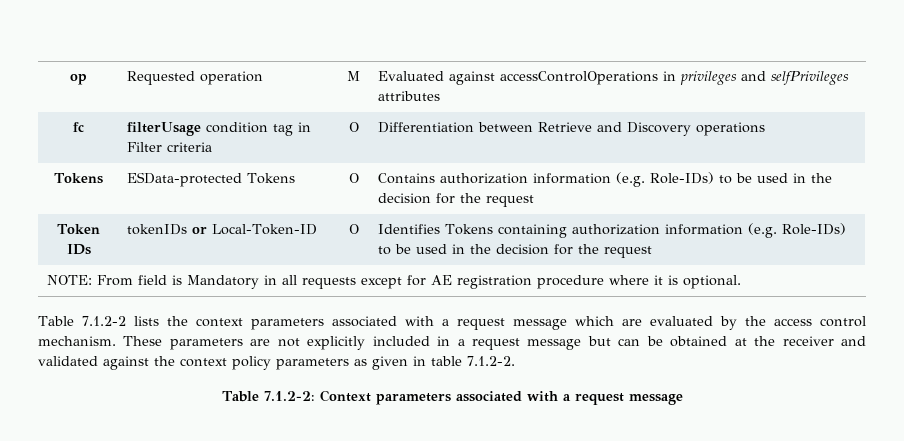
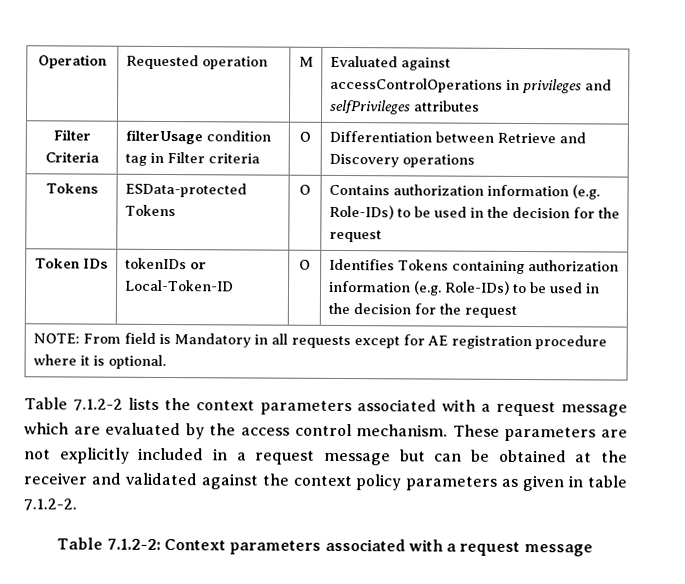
[70,74,87,85] op -> [38,54,107,69] Operation
[73,122,84,132] fc -> [52,129,91,141] [44,151,99,163] Filter Criteria

